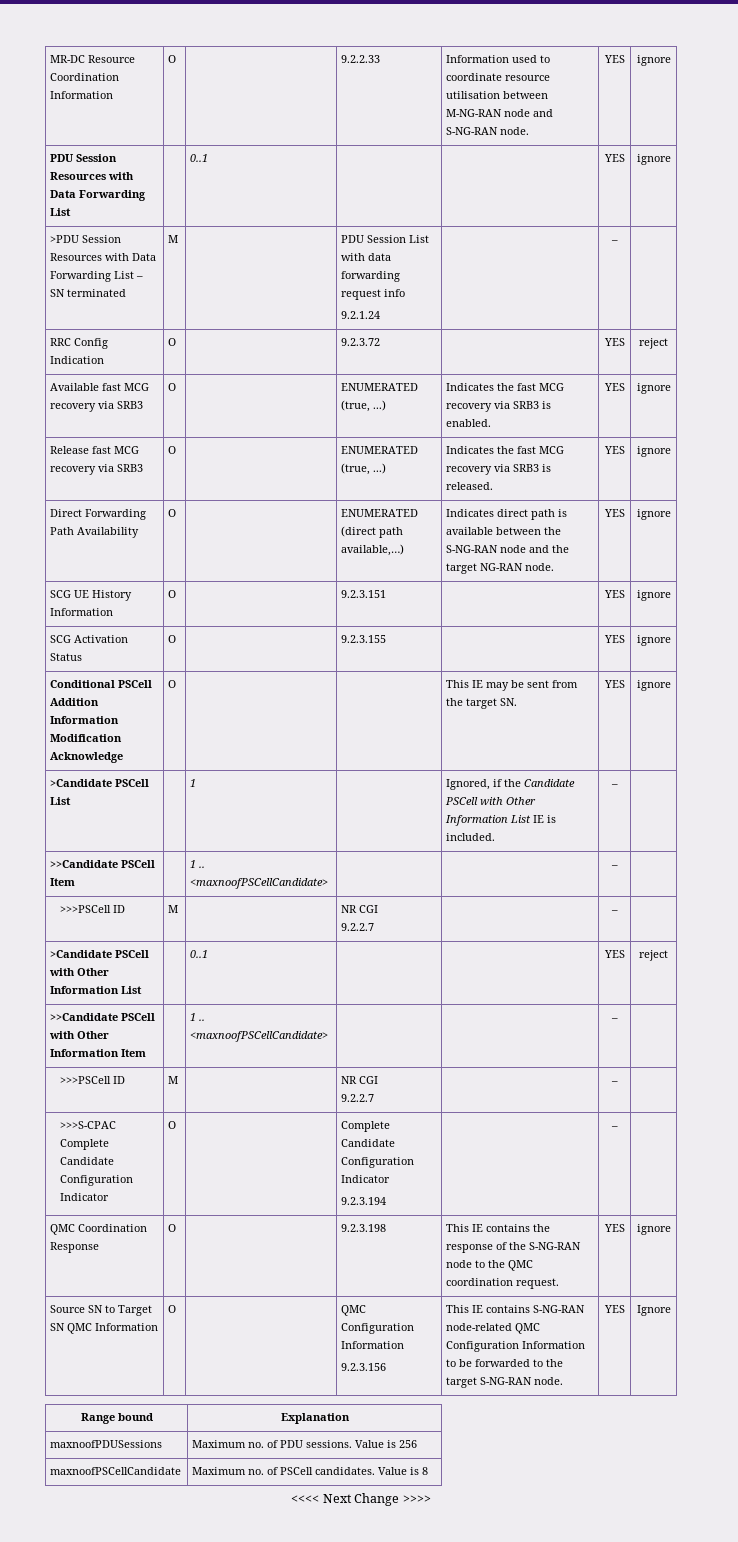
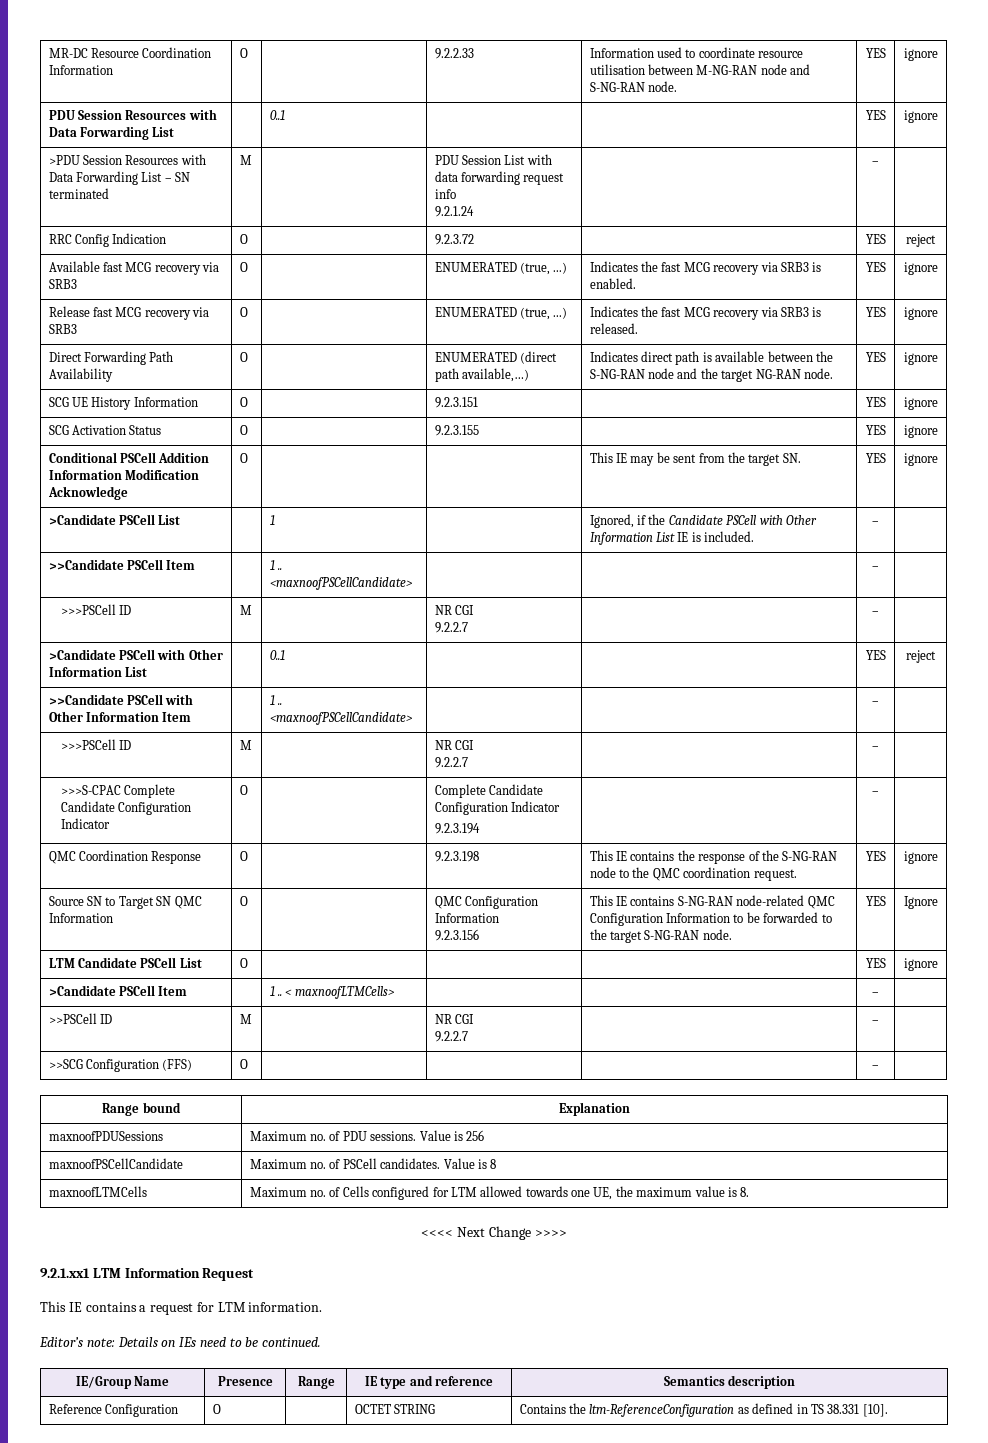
(671, 1310) none -> [48,957,202,968] [239,958,248,968] [865,958,886,968] [903,958,938,971] [48,985,188,996] [269,986,395,999] [872,992,879,996] [48,1013,113,1024] [239,1014,252,1024] [434,1014,475,1024] [434,1031,468,1042] [872,1020,879,1024] [48,1059,193,1072] [239,1059,248,1069] [872,1065,879,1069] // LTM Candidate PSCell List | O | | | | YES | ignore // >Candidate PSCell Item | | 1 .. < maxnoofLTMCells> | | | – | // >>PSCell ID | M | | NR CGI // 9.2.2.7 | | – | // >>SCG Configuration (FFS) | O | | | | – |
[291,1493,431,1506] // <<<< Next Change >>>> -> [48,1186,147,1197] [249,1186,750,1200] [421,1226,567,1240] [40,1268,255,1281] [40,1301,323,1315] [39,1337,322,1347] [75,1376,170,1389] [217,1376,273,1386] [297,1376,335,1389] [364,1375,494,1389] [663,1375,796,1389] [48,1404,179,1417] [212,1404,221,1414] [354,1404,436,1414] [519,1403,888,1417] // maxnoofLTMCells | Maximum no. of Cells configured for LTM allowed towards one UE, the maximum value is 8. // <<<< Next Change >>>> // 9.2.1.xx1 LTM Information Request // This IE contains a request for LTM information. // Editor’s note: Details on IEs need to be continued. // IE/Group Name | Presence | Range | IE type and reference | Semantics description // Reference Configuration | O | | OCTET STRING | Contains the ltm-ReferenceConfiguration as defined in TS 38.331 [10].

